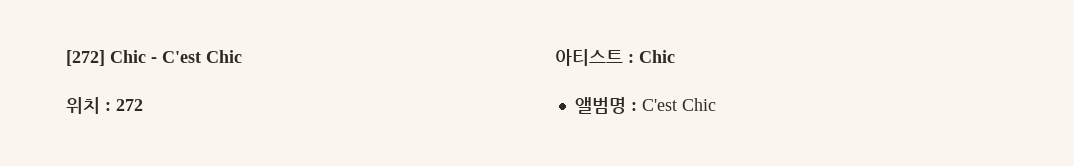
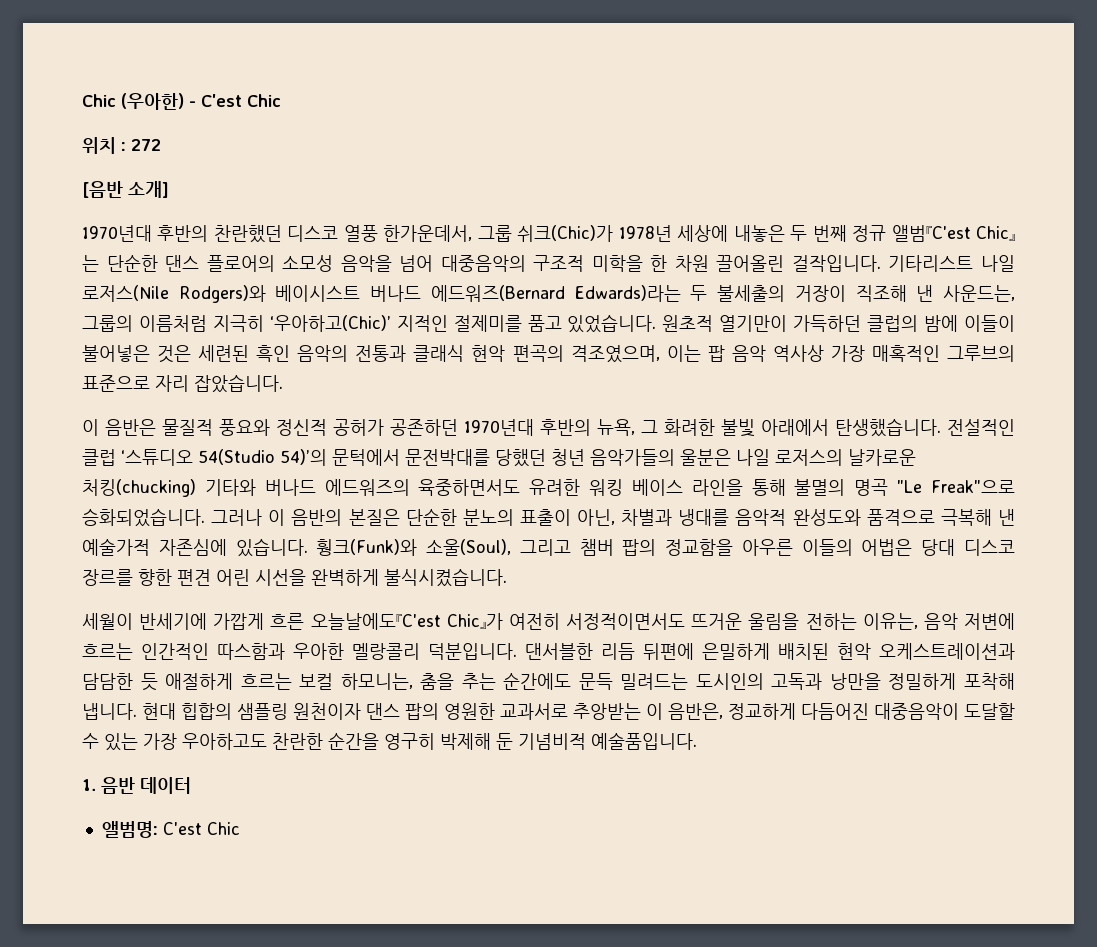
[66,50,146,66] [272] Chic -> [82,93,184,110] Chic (우아한)
[555,49,675,66] [574,97,637,114] 아티스트 : Chic // 앨범명 : -> [82,181,169,198] [82,225,1016,243] [82,254,1015,272] [82,285,1016,303] [82,314,1015,333] [82,345,1015,363] [82,374,283,393] [82,418,1015,437] [82,449,916,467] [82,479,1015,497] [82,508,1015,527] [82,538,1015,557] [82,568,507,587] [82,613,1016,630] [82,643,1015,660] [82,672,1015,691] [82,703,1015,720] [82,732,697,751] [82,777,191,794] [101,821,158,838] [음반 소개] // 1970년대 후반의 찬란했던 디스코 열풍 한가운데서, 그룹 쉬크(Chic)가 1978년 세상에 내놓은 두 번째 정규 앨범『C'est Chic』는 단순한 댄스 플로어의 소모성 음악을 넘어 대중음악의 구조적 미학을 한 차원 끌어올린 걸작입니다. 기타리스트 나일 로저스(Nile Rodgers)와 베이시스트 버나드 에드워즈(Bernard Edwards)라는 두 불세출의 거장이 직조해 낸 사운드는, 그룹의 이름처럼 지극히 ‘우아하고(Chic)’ 지적인 절제미를 품고 있었습니다. 원초적 열기만이 가득하던 클럽의 밤에 이들이 불어넣은 것은 세련된 흑인 음악의 전통과 클래식 현악 편곡의 격조였으며, 이는 팝 음악 역사상 가장 매혹적인 그루브의 표준으로 자리 잡았습니다. // 이 음반은 물질적 풍요와 정신적 공허가 공존하던 1970년대 후반의 뉴욕, 그 화려한 불빛 아래에서 탄생했습니다. 전설적인 클럽 ‘스튜디오 54(Studio 54)’의 문턱에서 문전박대를 당했던 청년 음악가들의 울분은 나일 로저스의 날카로운 처킹(chucking) 기타와 버나드 에드워즈의 육중하면서도 유려한 워킹 베이스 라인을 통해 불멸의 명곡 "Le Freak"으로 승화되었습니다. 그러나 이 음반의 본질은 단순한 분노의 표출이 아닌, 차별과 냉대를 음악적 완성도와 품격으로 극복해 낸 예술가적 자존심에 있습니다. 훵크(Funk)와 소울(Soul), 그리고 챔버 팝의 정교함을 아우른 이들의 어법은 당대 디스코 장르를 향한 편견 어린 시선을 완벽하게 불식시켰습니다. // 세월이 반세기에 가깝게 흐른 오늘날에도『C'est Chic』가 여전히 서정적이면서도 뜨거운 울림을 전하는 이유는, 음악 저변에 흐르는 인간적인 따스함과 우아한 멜랑콜리 덕분입니다. 댄서블한 리듬 뒤편에 은밀하게 배치된 현악 오케스트레이션과 담담한 듯 애절하게 흐르는 보컬 하모니는, 춤을 추는 순간에도 문득 밀려드는 도시인의 고독과 낭만을 정밀하게 포착해 냅니다. 현대 힙합의 샘플링 원천이자 댄스 팝의 영원한 교과서로 추앙받는 이 음반은, 정교하게 다듬어진 대중음악이 도달할 수 있는 가장 우아하고도 찬란한 순간을 영구히 박제해 둔 기념비적 예술품입니다. // 1. 음반 데이터 // 앨범명:

